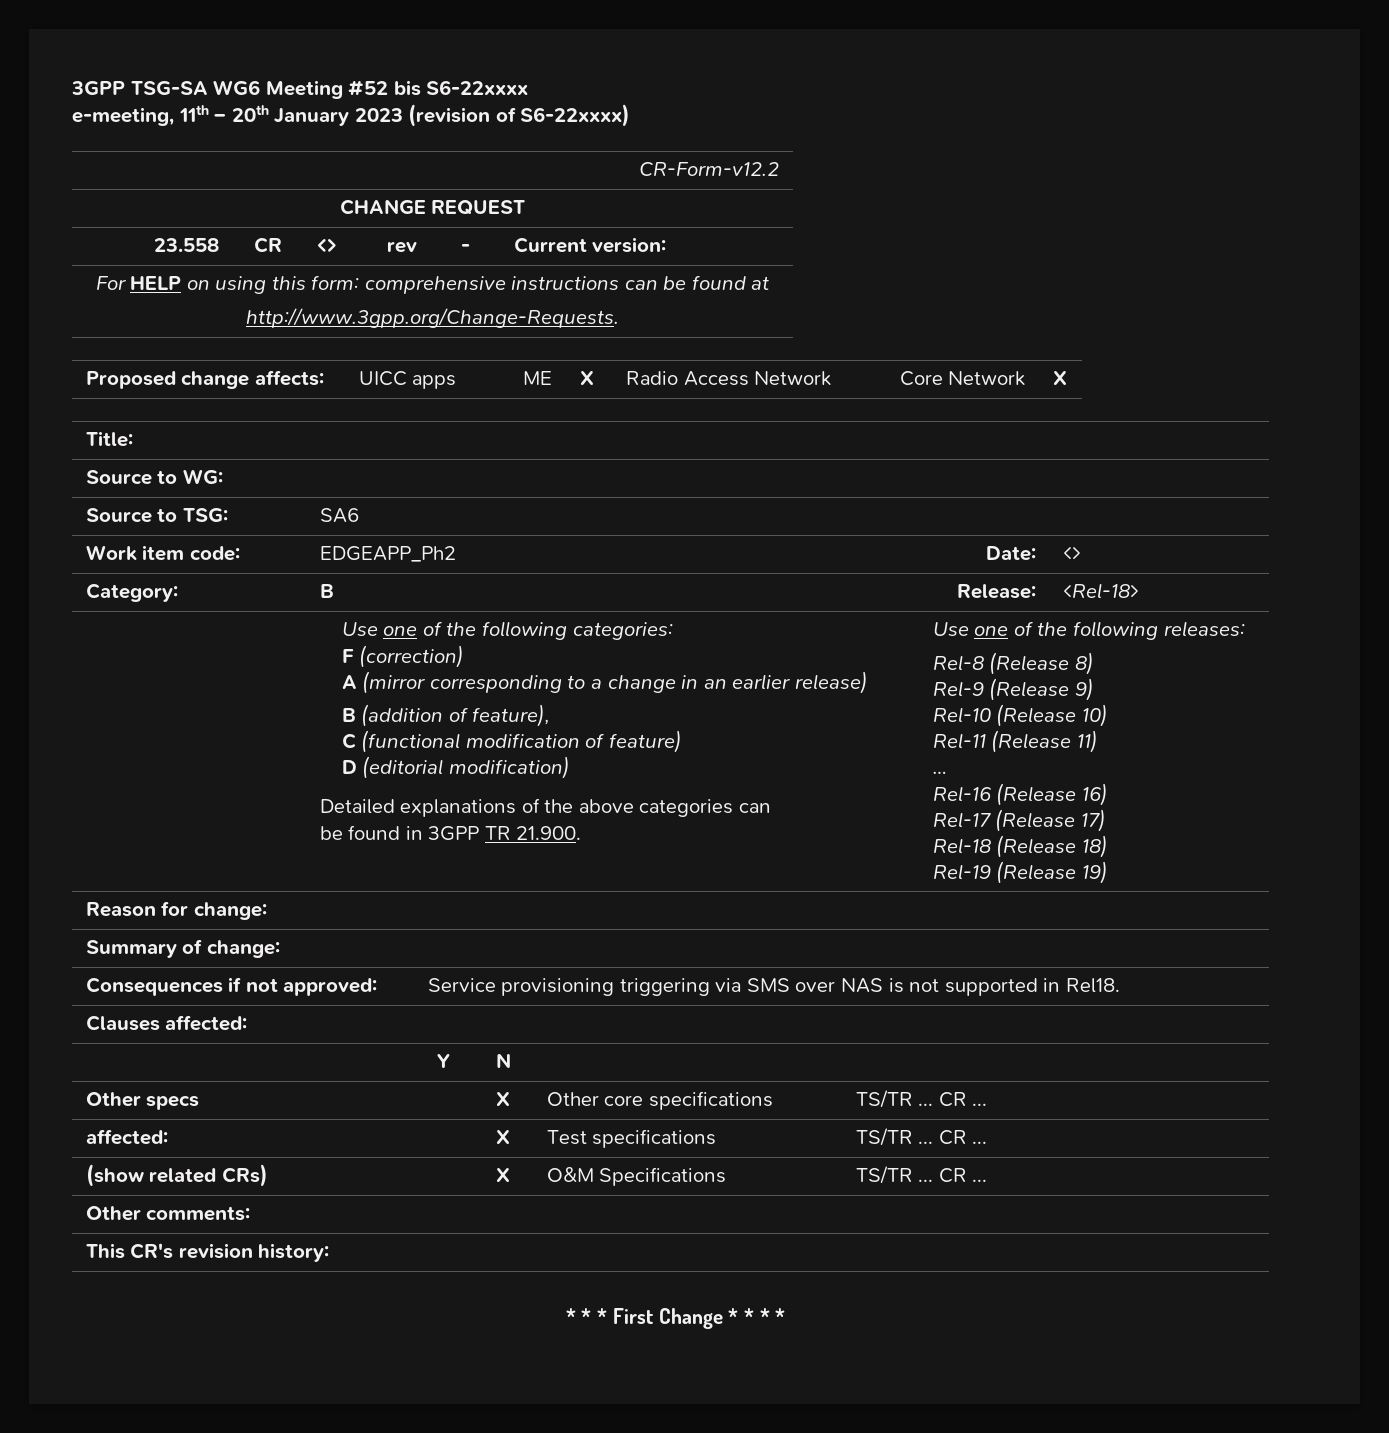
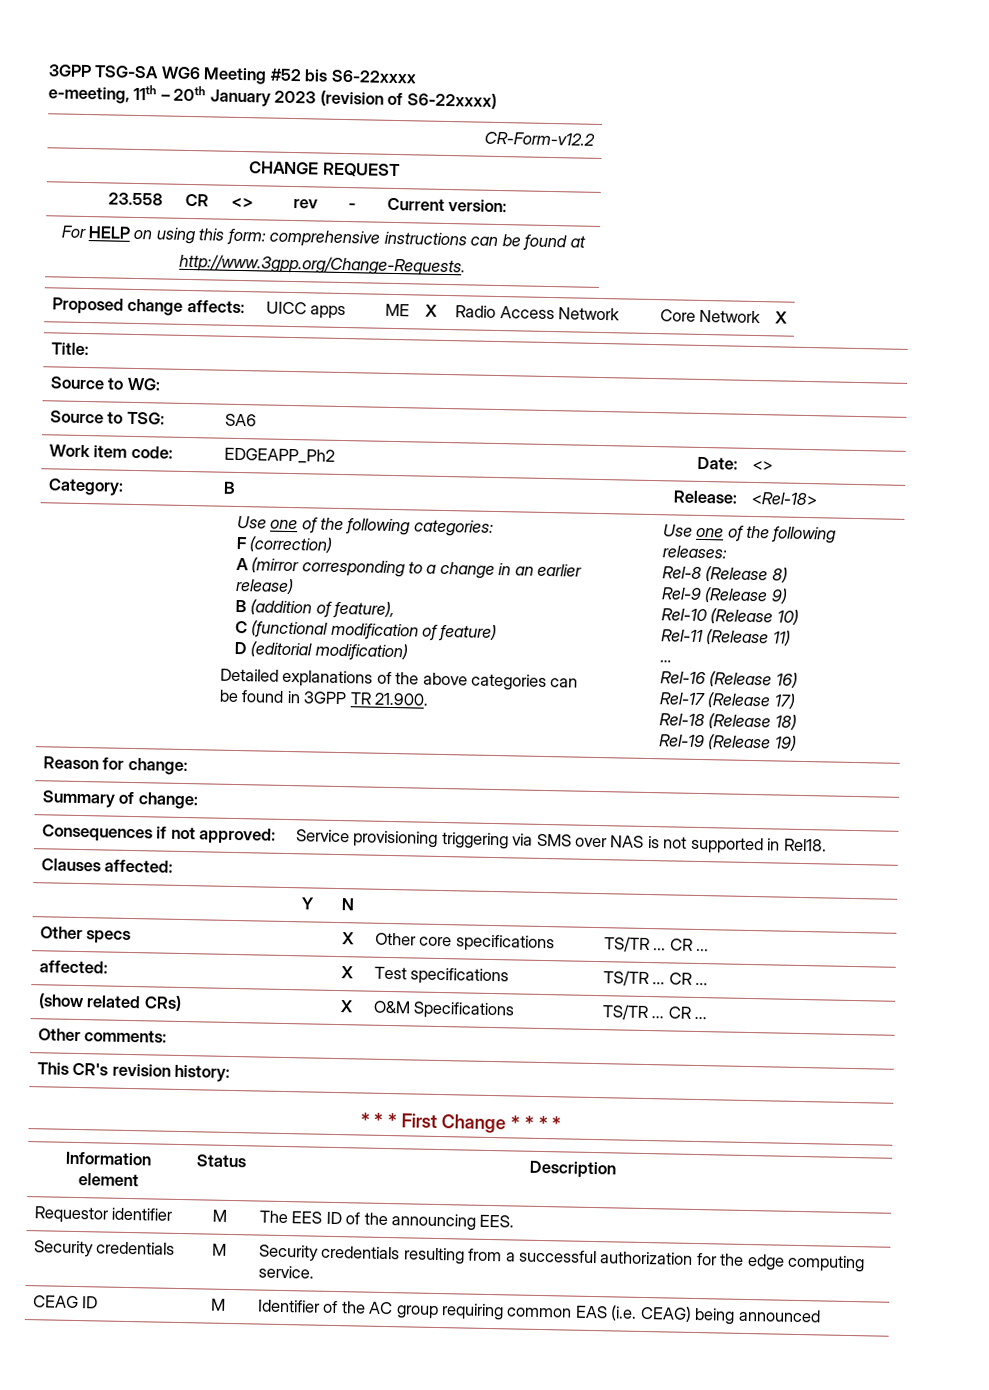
(786, 1316) none -> [65,1151,152,1166] [77,1173,139,1187] [195,1154,247,1168] [528,1160,616,1179] [33,1206,173,1224] [212,1209,227,1222] [258,1210,515,1231] [33,1240,176,1258] [212,1243,227,1256] [258,1244,866,1273] [257,1265,314,1279] [32,1295,99,1309] [211,1298,226,1311] [257,1299,821,1325] // Information element | Status | Description // Requestor identifier | M | The EES ID of the announcing EES. // Security credentials | M | Security credentials resulting from a successful authorization for the edge computing service. // CEAG ID | M | Identifier of the AC group requiring common EAS (i.e. CEAG) being announced

